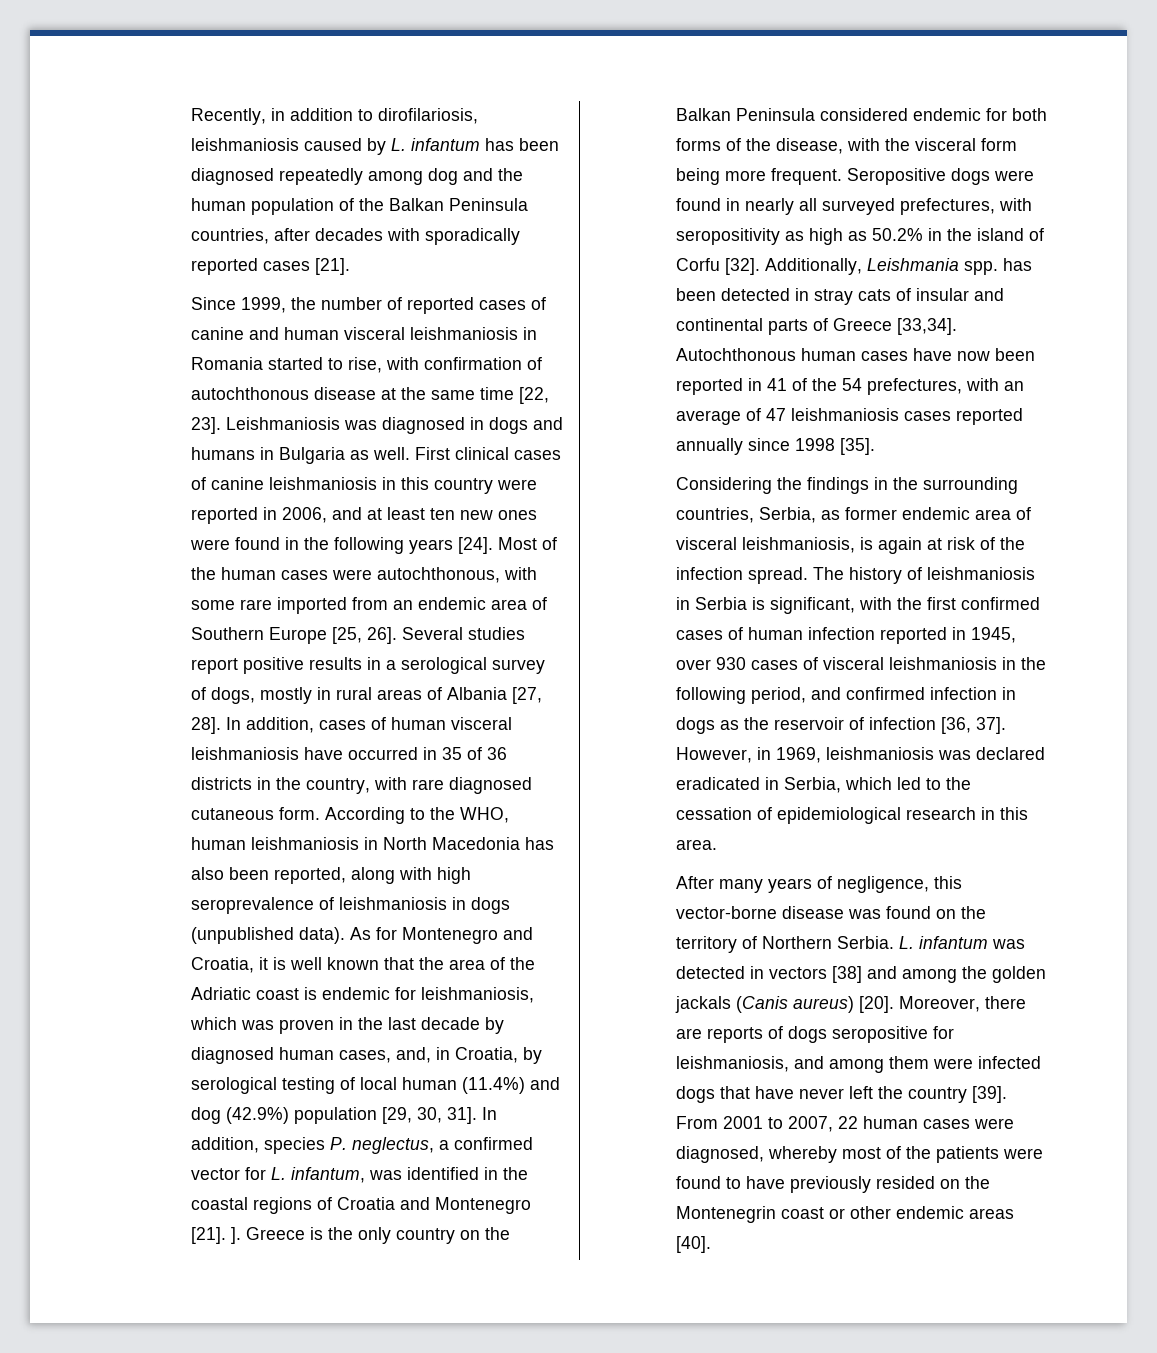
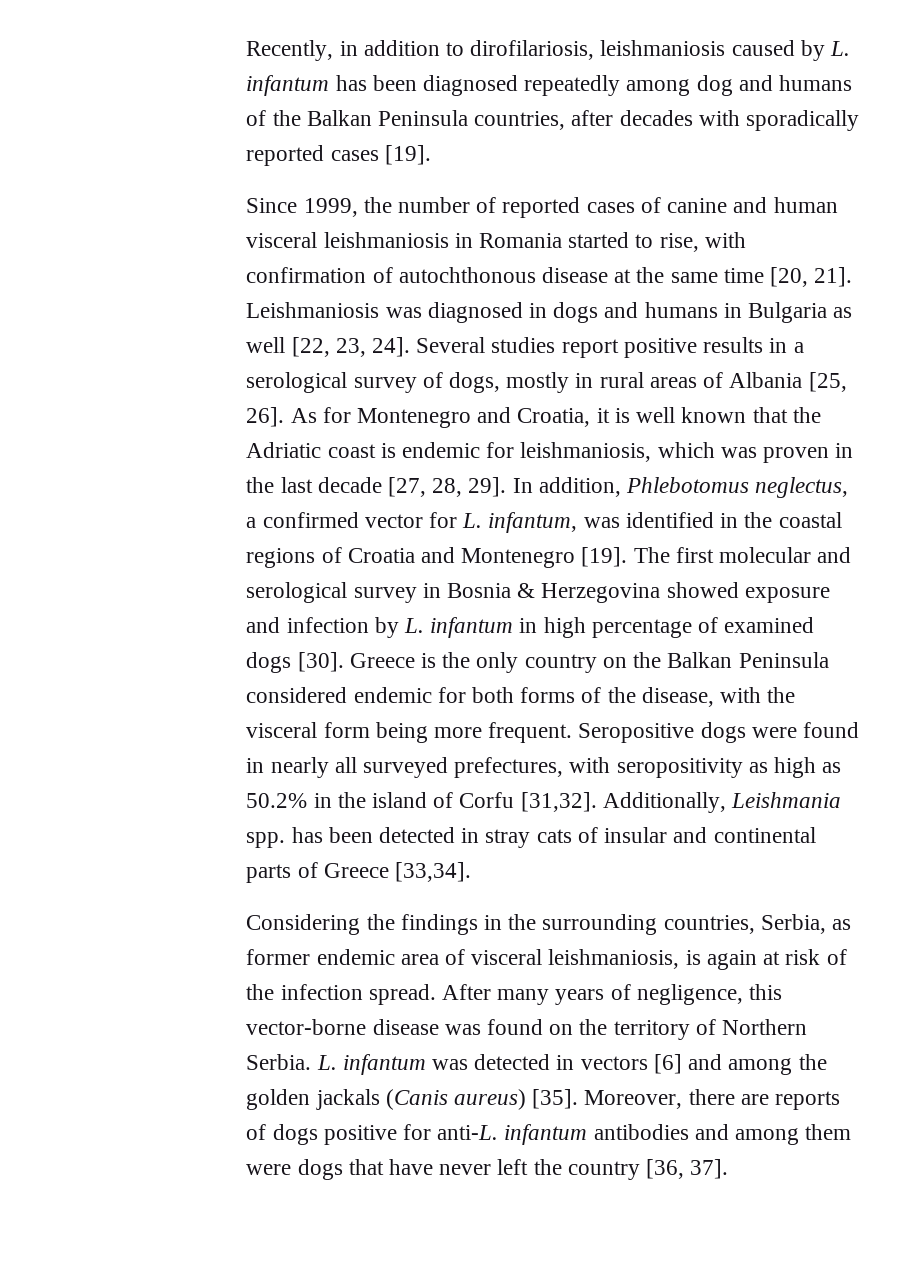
[497,168,523,181] [190,198,334,215] the human population -> [779,75,853,91] humans
[314,258,350,275] [21]. -> [384,145,431,165] [19].
[518,387,549,404] [190,417,221,434] [22, 23]. -> [770,267,853,287] [20, 21].
[372,447,561,460] [190,477,537,494] [190,507,537,524] [189,537,557,554] [190,567,537,583] [190,597,547,614] [190,627,397,644] well. First clinical cases of canine leishmaniosis in this country were reported in 2006, and at least ten new ones were found in the following years [24]. Most of the human cases were autochthonous, with some rare imported from an endemic area of Southern Europe [25, 26]. -> [246,337,411,357] well [22, 23, 24].
[511,687,542,704] [190,717,512,734] [190,747,507,760] [190,777,532,794] [190,807,509,824] [190,837,554,850] [190,867,471,884] [190,897,510,914] [190,927,345,944] [27, 28]. In addition, cases of human visceral leishmaniosis have occurred in 35 of 36 districts in the country, with rare diagnosed cutaneous form. According to the WHO, human leishmaniosis in North Macedonia has also been reported, along with high seroprevalence of leishmaniosis in dogs (unpublished data). -> [808,372,847,392] [246,407,285,427] [25, 26].
[448,957,535,970] area of the -> (821, 415) none
[484,1017,504,1034] [190,1047,542,1064] [190,1077,560,1094] [190,1107,497,1124] [190,1137,347,1154] by diagnosed human cases, and, in Croatia, by serological testing of local human (11.4%) and dog (42.9%) population [29, 30, 31]. In addition, species P. -> [388,477,750,497] [27, 28, 29]. In addition, Phlebotomus
[190,1227,241,1244] [21]. ]. -> [581,547,852,567] [246,582,830,603] [246,617,815,638] [246,652,344,673] [19]. The first molecular and serological survey in Bosnia & Herzegovina showed exposure and infection by L. infantum in high percentage of examined dogs [30].
[724,258,760,275] [32]. -> [520,792,597,812] [31,32].
[675,348,1035,361] [675,378,1024,395] [675,408,1023,425] [675,438,875,455] Autochthonous human cases have now been reported in 41 of the 54 prefectures, with an average of 47 leishmaniosis cases reported annually since 1998 [35]. -> (472, 872) none
[812,567,1035,584] [675,597,1040,614] [675,627,1016,644] [675,657,1046,670] [675,687,1016,704] [675,717,1006,734] [675,747,1045,763] [675,777,971,793] [675,807,1028,824] [675,839,717,850] The history of leishmaniosis in Serbia is significant, with the first confirmed cases of human infection reported in 1945, over 930 cases of visceral leishmaniosis in the following period, and confirmed infection in dogs as the reservoir of infection [36, 37]. However, in 1969, leishmaniosis was declared eradicated in Serbia, which led to the cessation of epidemiological research in this area. // -> (436, 994) none
[831,966,862,983] [38] -> [653,1054,682,1074] [6]
[858,996,894,1013] [20]. -> [532,1089,579,1109] [35].
[831,1026,954,1043] [675,1056,789,1072] seropositive for leishmaniosis, -> [323,1124,689,1145] positive for anti-L. infantum antibodies
[977,1056,1041,1069] infected -> (292, 1169) none
[971,1086,1007,1103] [675,1116,1014,1132] [675,1146,1043,1163] [675,1176,990,1193] [675,1206,1014,1223] [675,1236,711,1253] [39]. From 2001 to 2007, 22 human cases were diagnosed, whereby most of the patients were found to have previously resided on the Montenegrin coast or other endemic areas [40]. -> [646,1159,729,1179] [36, 37].

